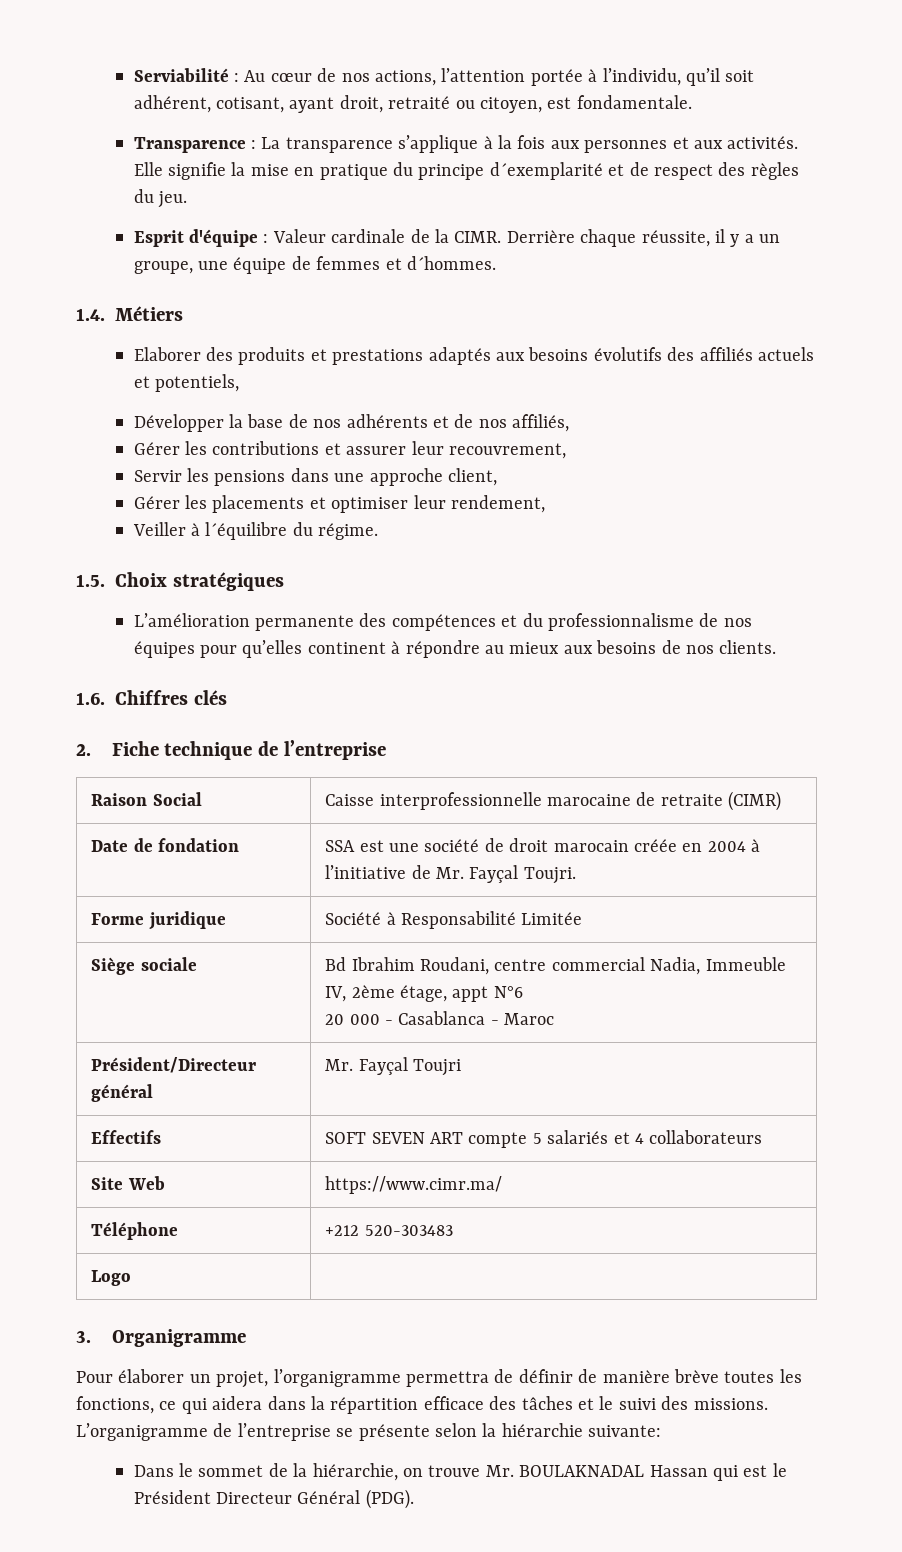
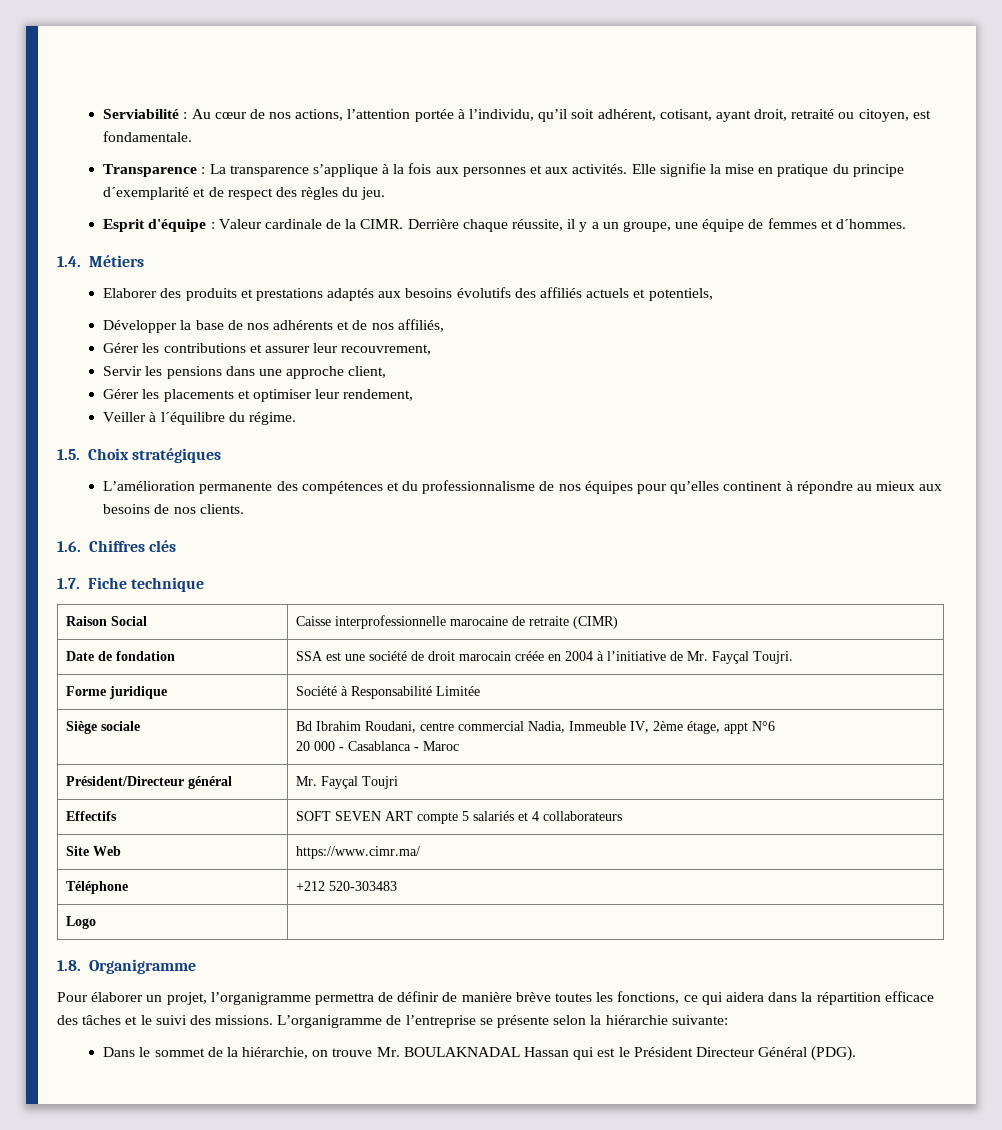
[76,744,91,756] 2. -> [57,578,80,589] 1.7.
[258,740,387,760] de l’entreprise -> (204, 584) none
[76,1331,91,1343] 3. -> [57,960,81,971] 1.8.

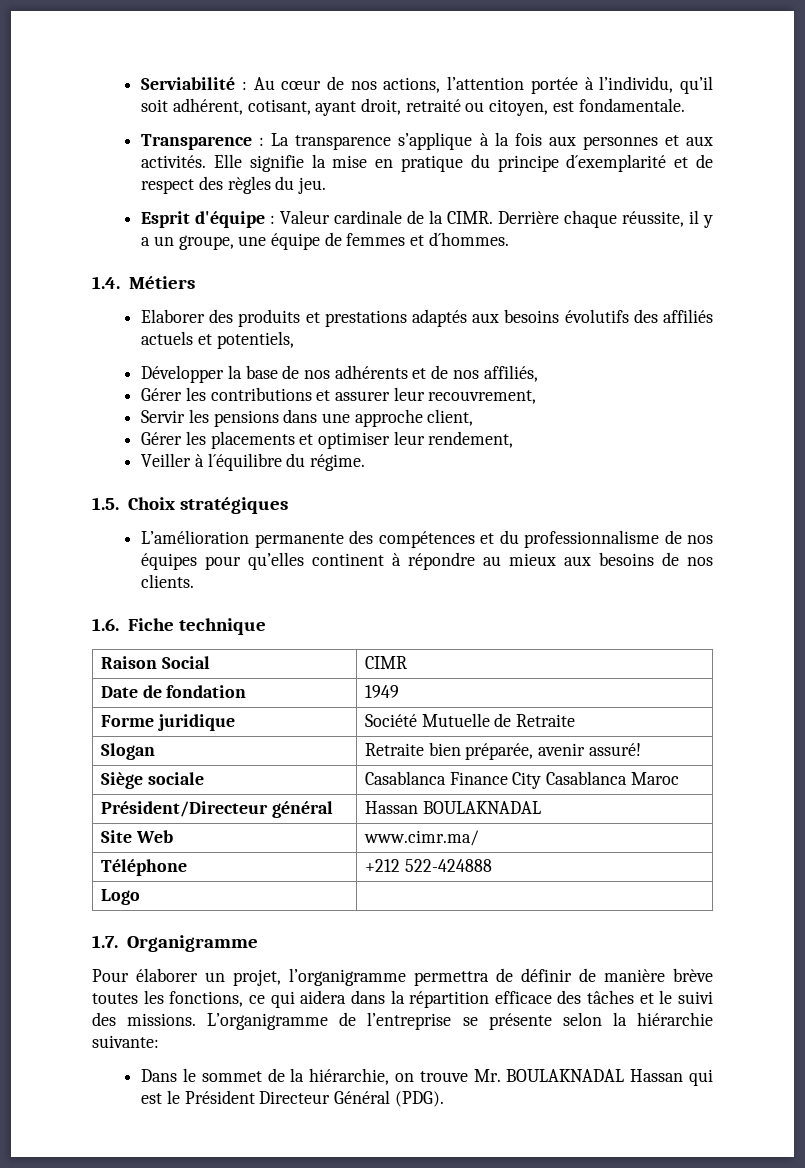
[88,540,176,552] [57,578,80,589] Chiffres clés // 1.7. -> (119, 624) none
[296,615,619,629] [66,651,176,661] [296,651,794,664] [66,686,168,699] [296,686,481,699] [66,721,141,734] [296,721,776,734] [296,741,460,751] [66,776,233,789] [296,776,399,789] [66,811,118,821] [296,811,623,824] Caisse interprofessionnelle marocaine de retraite (CIMR) // Date de fondation | SSA est une société de droit marocain créée en 2004 à l’initiative de Mr. Fayçal Toujri. // Forme juridique | Société à Responsabilité Limitée // Siège sociale | Bd Ibrahim Roudani, centre commercial Nadia, Immeuble IV, 2ème étage, appt N°6 // 20 000 - Casablanca - Maroc // Président/Directeur général | Mr. Fayçal Toujri // Effectifs | SOFT SEVEN ART compte 5 salariés et 4 collaborateurs -> [364,656,407,669] [100,685,247,698] [364,685,399,698] [100,714,235,731] [364,713,576,727] [100,743,155,760] [364,742,641,760] [100,772,204,789] [364,771,679,789] [100,801,333,818] [364,801,541,814] CIMR // Date de fondation | 1949 // Forme juridique | Société Mutuelle de Retraite // Slogan | Retraite bien préparée, avenir assuré! // Siège sociale | Casablanca Finance City Casablanca Maroc // Président/Directeur général | Hassan BOULAKNADAL
[296,846,421,859] https://www.cimr.ma/ -> [363,830,479,846] www.cimr.ma/
[329,881,398,891] 520-303483 -> [404,859,492,872] 522-424888
[57,960,81,971] 1.8. -> [92,935,118,948] 1.7.

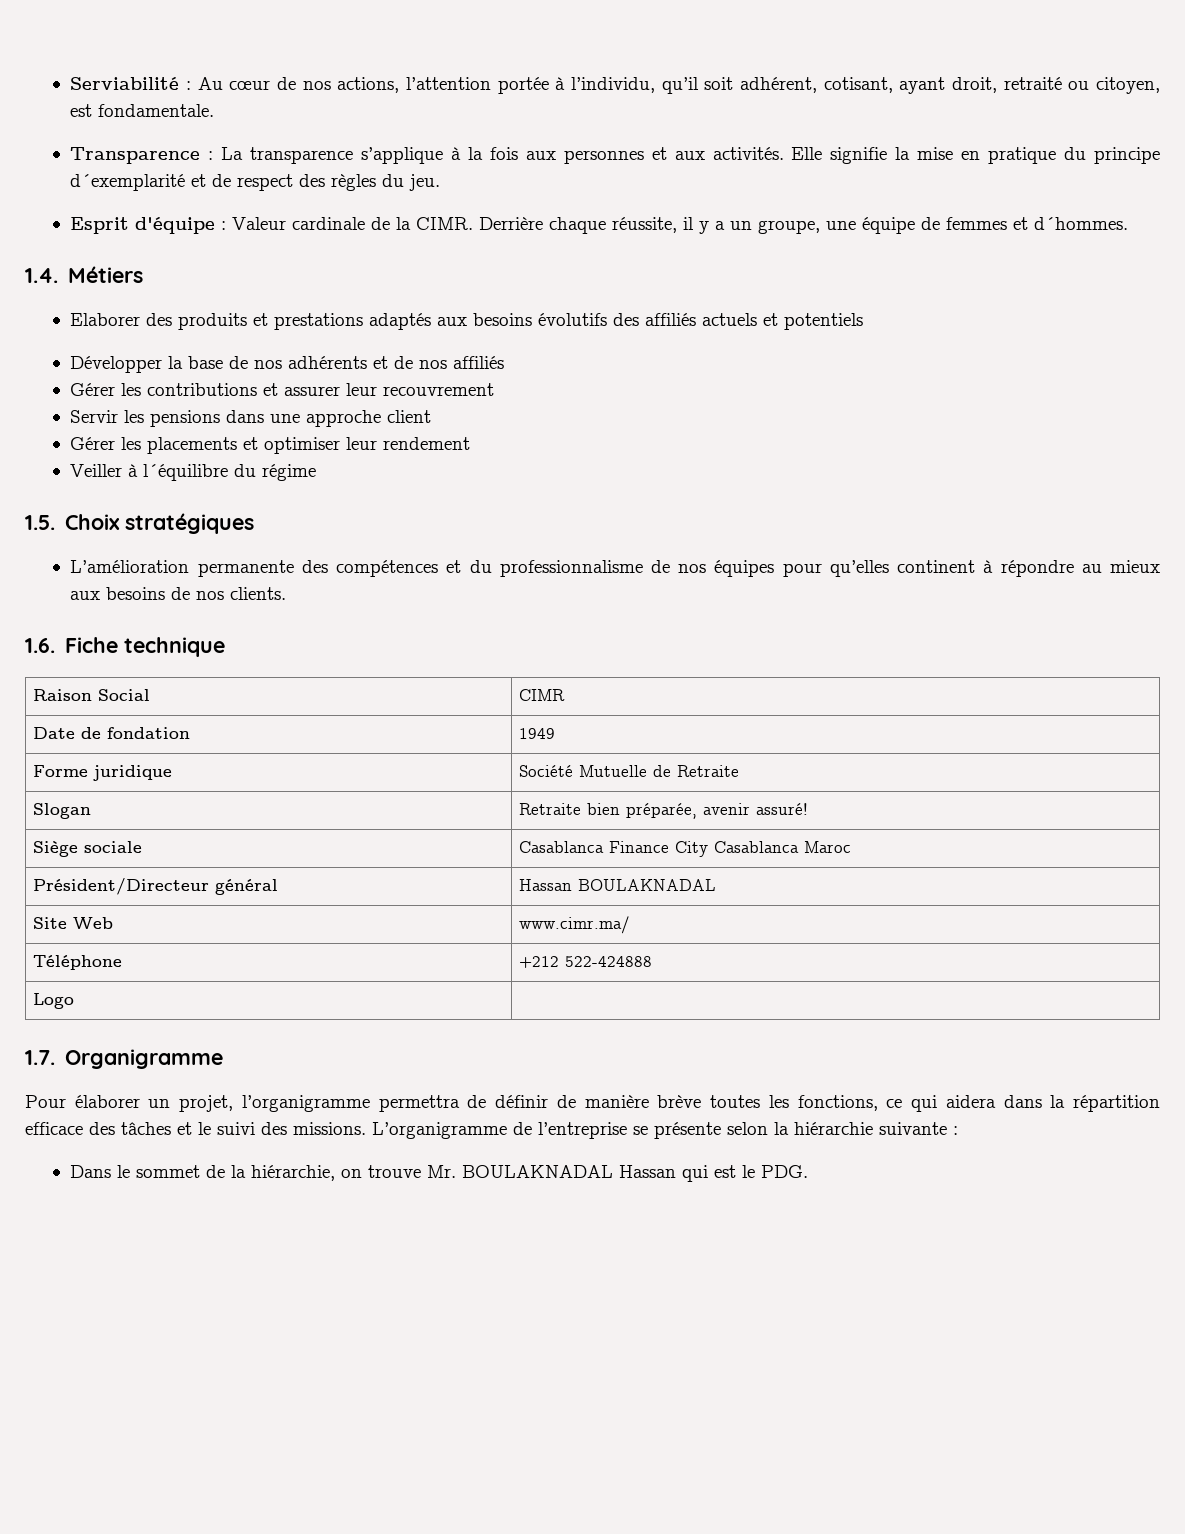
[216,331,294,349] potentiels, -> [784,313,864,330] potentiels
[483,365,538,382] affiliés, -> [453,356,505,369] affiliés
[428,390,537,404] recouvrement, -> [383,383,495,396] recouvrement
[427,409,474,426] client, -> [387,410,432,423] client
[428,431,514,448] rendement, -> [383,437,471,450] rendement
[309,454,365,471] régime. -> [262,464,317,481] régime
[92,1035,159,1048] suivante: -> [879,1122,958,1135] suivante :
[184,1090,444,1107] Président Directeur Général (PDG). -> [761,1165,809,1178] PDG.

